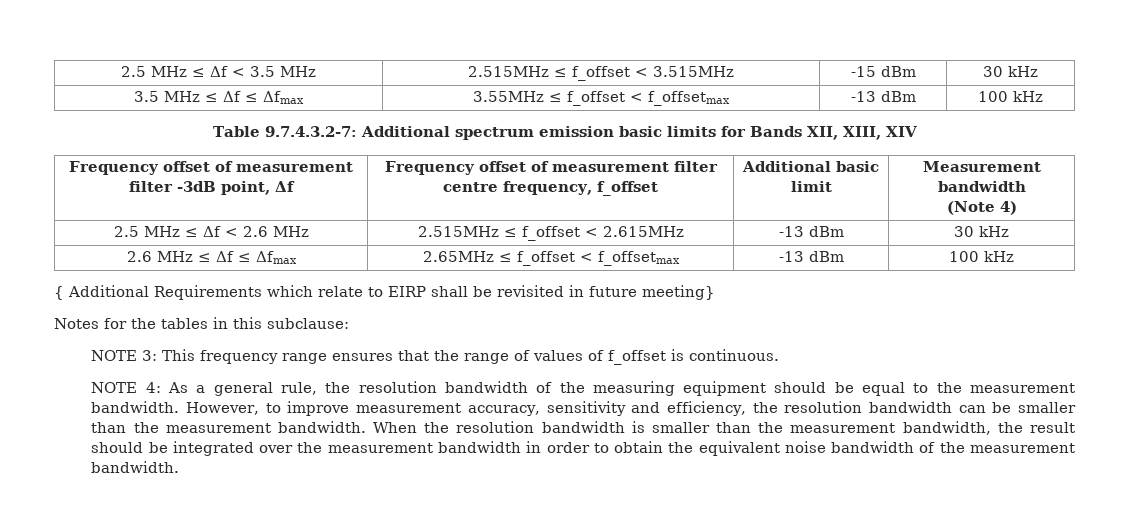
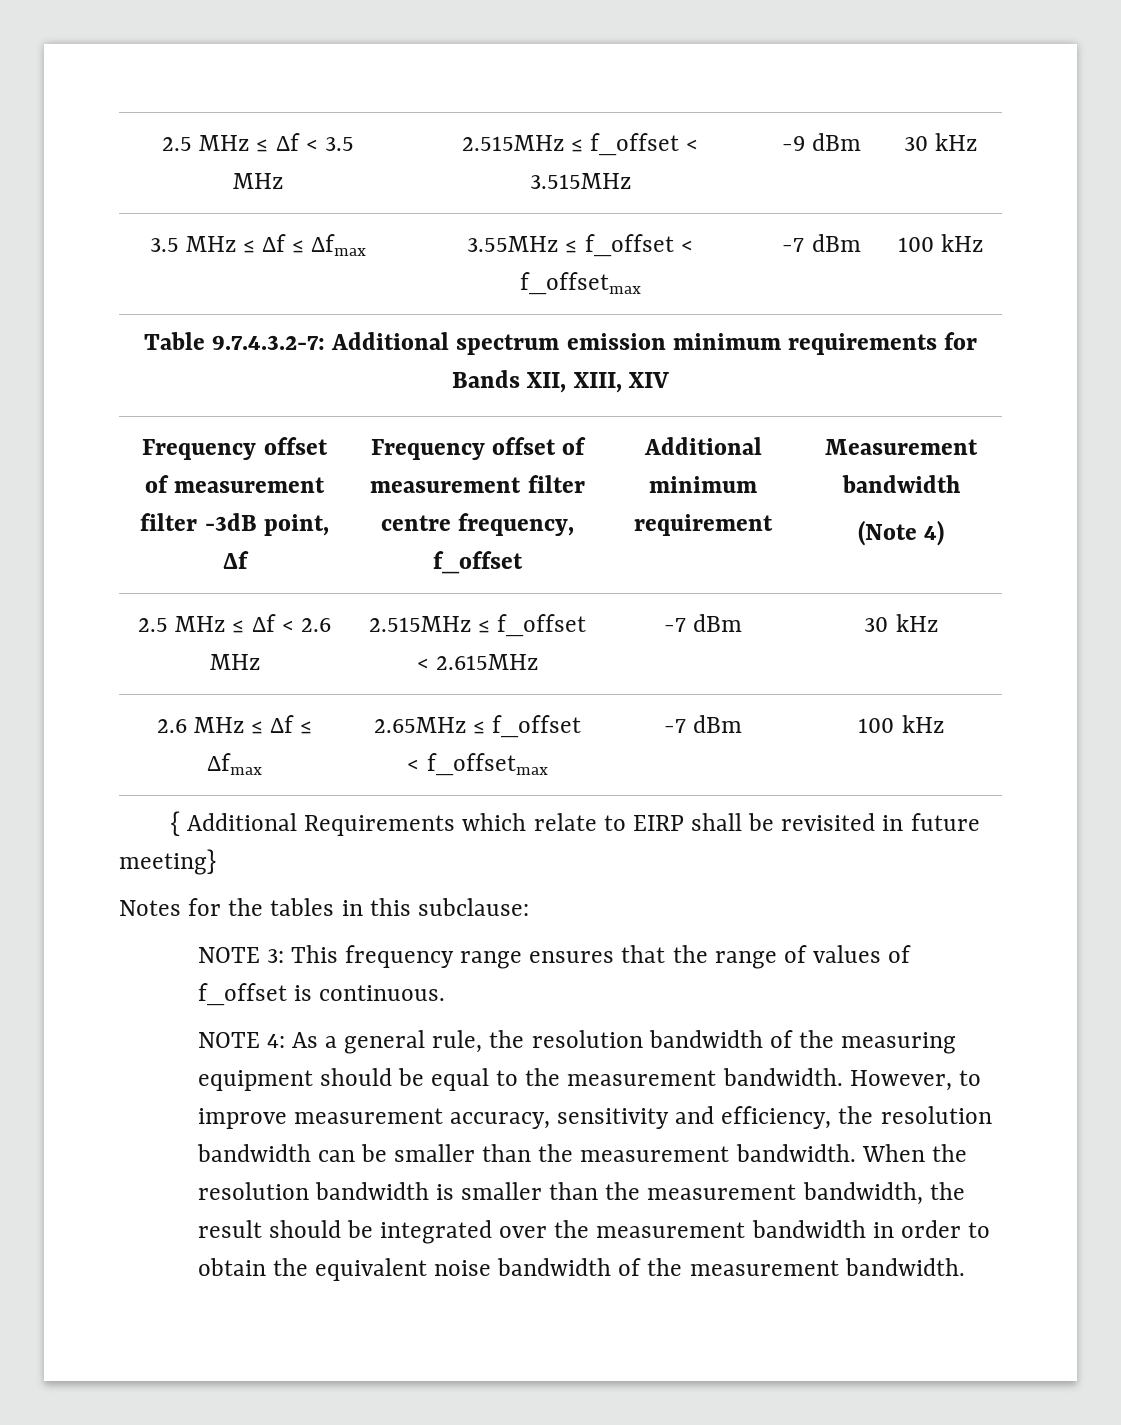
[850,66,876,77] -15 -> [781,136,805,151] -9
[850,91,876,102] -13 -> [782,238,805,252] -7
[618,126,716,137] basic limits -> [672,333,937,355] minimum requirements
[835,161,879,172] [790,181,832,192] basic limit -> [649,476,757,493] [634,514,773,536] minimum requirement
[778,226,804,237] -13 -> [663,618,686,632] -7
[778,251,804,262] -13 -> [663,719,686,733] -7

